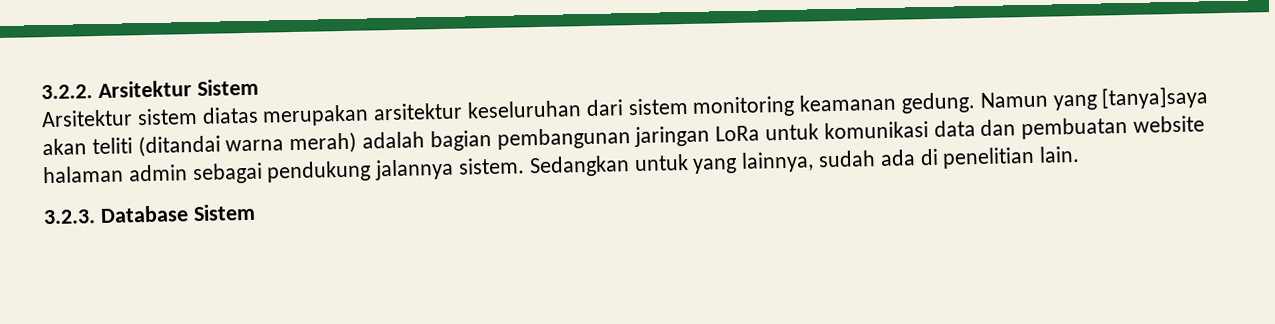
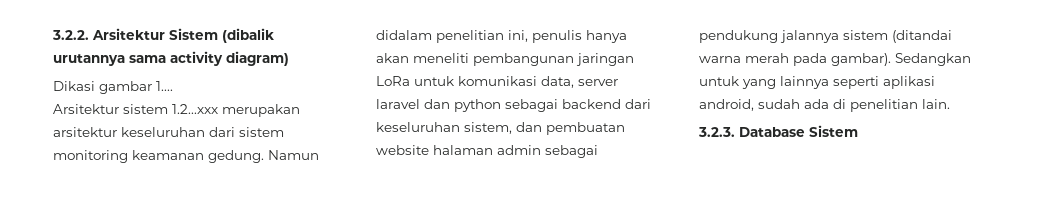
(259, 87) none -> [222,28,274,43] [53,51,289,66] [53,81,173,94] (dibalik urutannya sama activity diagram) // Dikasi gambar 1....
[201,106,259,124] diatas -> [172,104,218,114] 1.2...xxx
[1052,86,1210,111] [42,129,492,158] yang [tanya]saya akan teliti (ditandai warna merah) adalah bagian -> [376,30,627,43] [376,53,469,63] didalam penelitian ini, penulis hanya akan meneliti
[933,120,976,137] data -> [541,76,618,88] [376,99,651,112] [376,122,512,134] data, server laravel dan python sebagai backend dari keseluruhan sistem,
[458,151,815,178] sistem. Sedangkan untuk yang lainnya, -> [843,30,952,43] [699,53,971,66] [699,76,935,89] [699,99,754,111] sistem (ditandai warna merah pada gambar). Sedangkan untuk yang lainnya seperti aplikasi android,

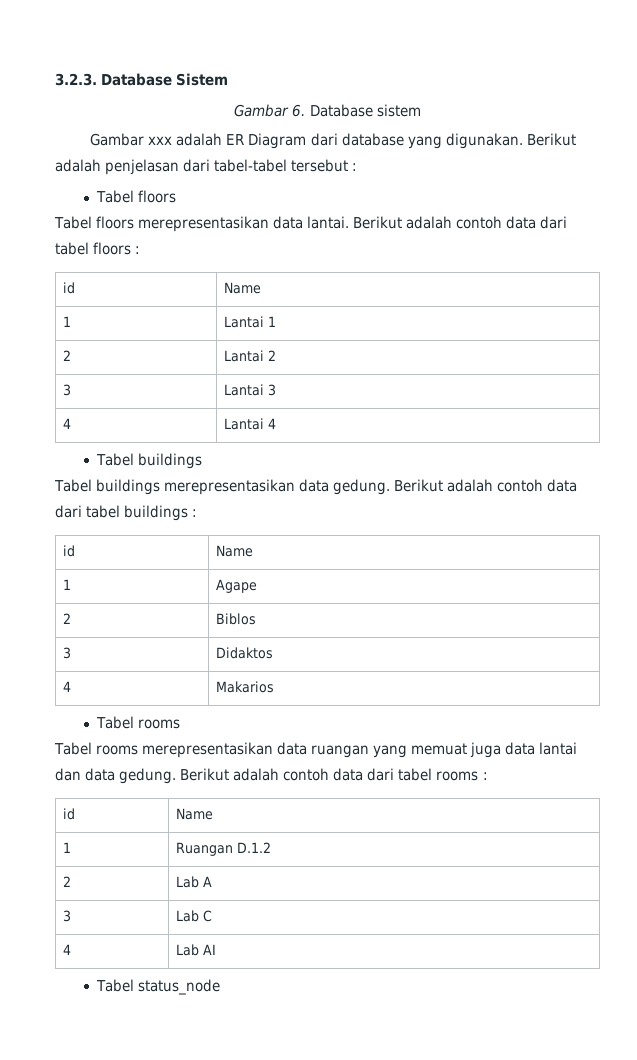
[52,28,274,43] [53,51,289,66] [53,81,173,94] [53,104,300,117] [53,127,284,137] [53,150,319,163] [376,30,627,43] [376,53,634,66] [376,76,618,88] [376,99,651,112] [376,122,625,135] [376,145,598,158] [699,30,952,43] [699,53,971,66] [699,76,935,89] [699,99,950,112] [698,125,858,137] 3.2.2. Arsitektur Sistem (dibalik urutannya sama activity diagram) // Dikasi gambar 1.... // Arsitektur sistem 1.2...xxx merupakan arsitektur keseluruhan dari sistem monitoring keamanan gedung. Namun didalam penelitian ini, penulis hanya akan meneliti pembangunan jaringan LoRa untuk komunikasi data, server laravel dan python sebagai backend dari keseluruhan sistem, dan pembuatan website halaman admin sebagai pendukung jalannya sistem (ditandai warna merah pada gambar). Sedangkan untuk yang lainnya seperti aplikasi android, sudah ada di penelitian lain. // 3.2.3. Database Sistem -> [55,73,229,86] [234,104,421,117] [90,133,576,149] [55,159,358,175] [96,190,177,203] [54,216,568,232] [55,242,141,255] [63,282,76,294] [224,282,262,294] [63,316,72,327] [224,316,277,328] [63,350,72,361] [224,350,277,362] [63,384,72,396] [224,384,277,396] [63,418,72,429] [224,418,277,430] [96,453,203,469] [54,479,578,495] [55,505,198,521] [63,545,76,557] [216,545,254,557] [63,579,72,590] [216,579,258,593] [63,613,72,624] [216,613,257,625] [63,647,72,659] [216,647,274,659] [63,681,72,692] [216,681,275,693] [96,716,181,729] [54,742,578,758] [55,768,488,784] [63,808,76,820] [176,808,214,820] [63,842,72,853] [176,842,272,856] [63,876,72,887] [176,876,213,888] [63,910,72,922] [176,910,213,922] [63,944,72,955] [176,944,217,956] [96,979,221,995] 3.2.3. Database Sistem // Gambar 6. Database sistem // Gambar xxx adalah ER Diagram dari database yang digunakan. Berikut adalah penjelasan dari tabel-tabel tersebut : // Tabel floors // Tabel floors merepresentasikan data lantai. Berikut adalah contoh data dari tabel floors : // id | Name // 1 | Lantai 1 // 2 | Lantai 2 // 3 | Lantai 3 // 4 | Lantai 4 // Tabel buildings // Tabel buildings merepresentasikan data gedung. Berikut adalah contoh data dari tabel buildings : // id | Name // 1 | Agape // 2 | Biblos // 3 | Didaktos // 4 | Makarios // Tabel rooms // Tabel rooms merepresentasikan data ruangan yang memuat juga data lantai dan data gedung. Berikut adalah contoh data dari tabel rooms : // id | Name // 1 | Ruangan D.1.2 // 2 | Lab A // 3 | Lab C // 4 | Lab AI // Tabel status_node

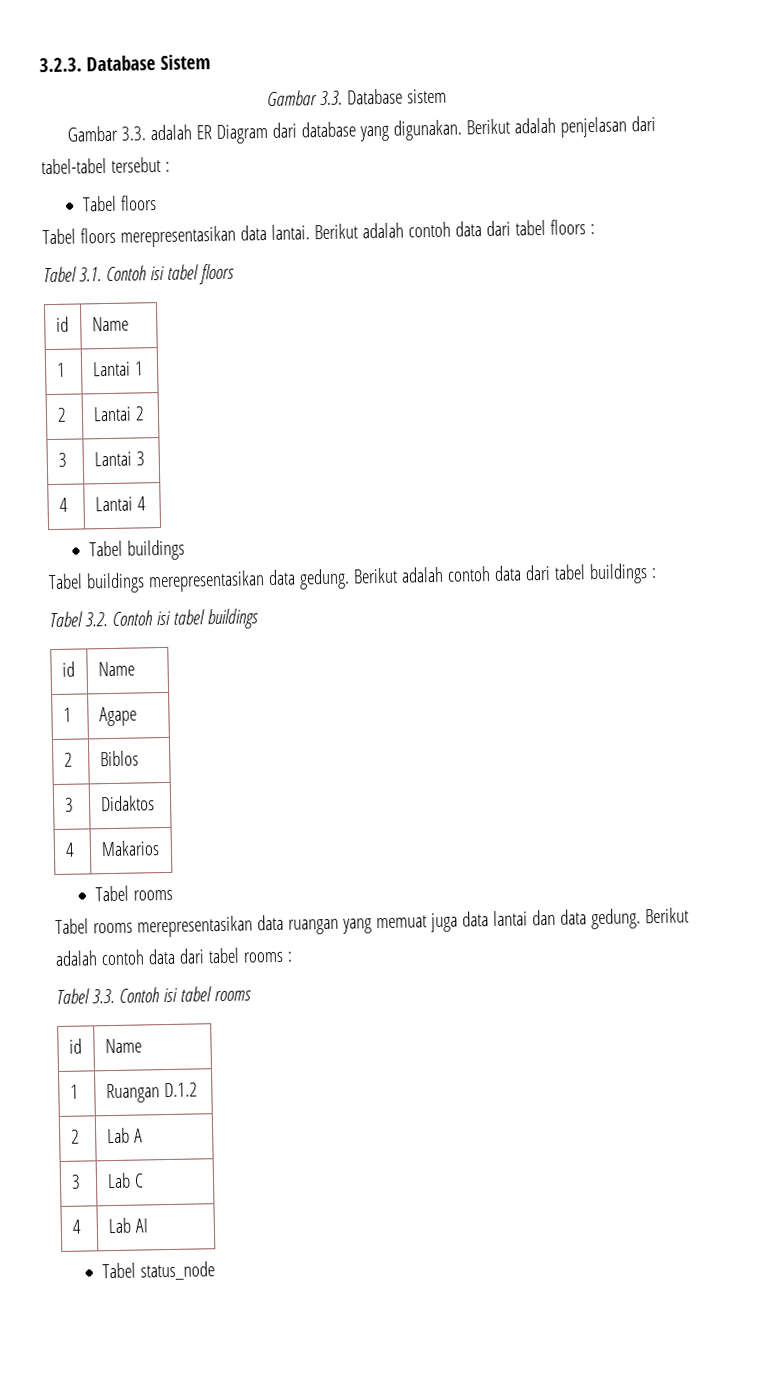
[292,104,306,117] 6. -> [320,90,344,106] 3.3.
[148,136,173,145] xxx -> [121,126,147,141] 3.3.
(141, 250) none -> [43,263,235,285] // Tabel 3.1. Contoh isi tabel floors
(198, 513) none -> [49,608,259,630] // Tabel 3.2. Contoh isi tabel buildings
(488, 776) none -> [56,986,252,1005] // Tabel 3.3. Contoh isi tabel rooms

